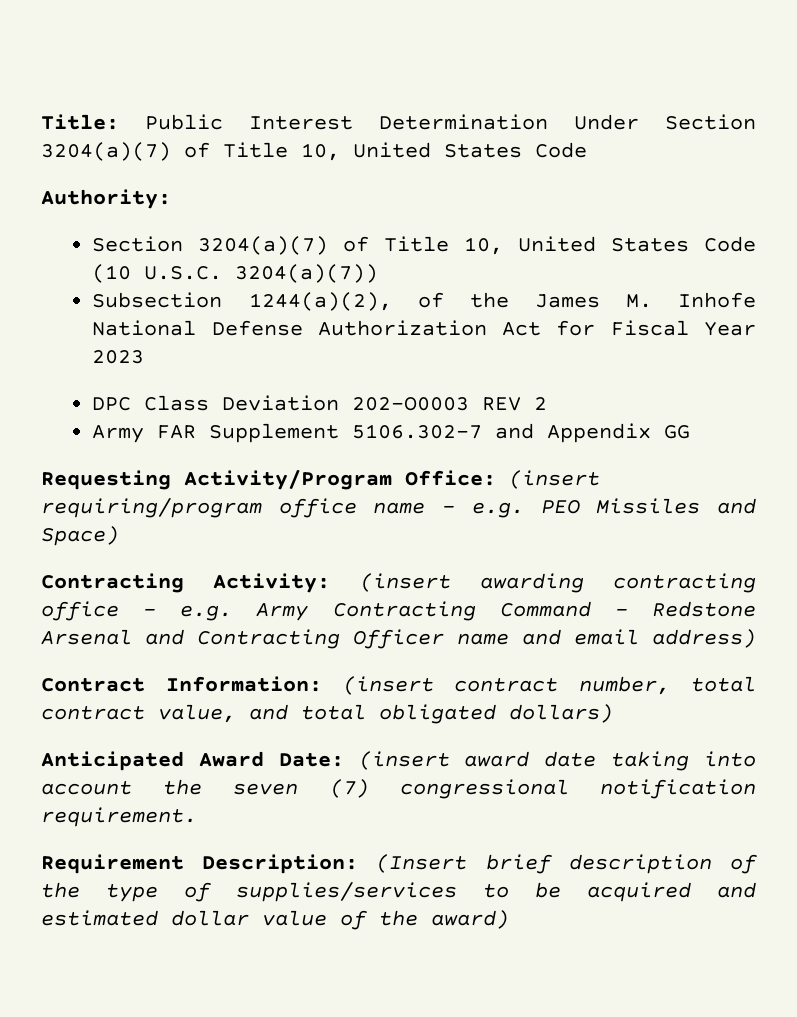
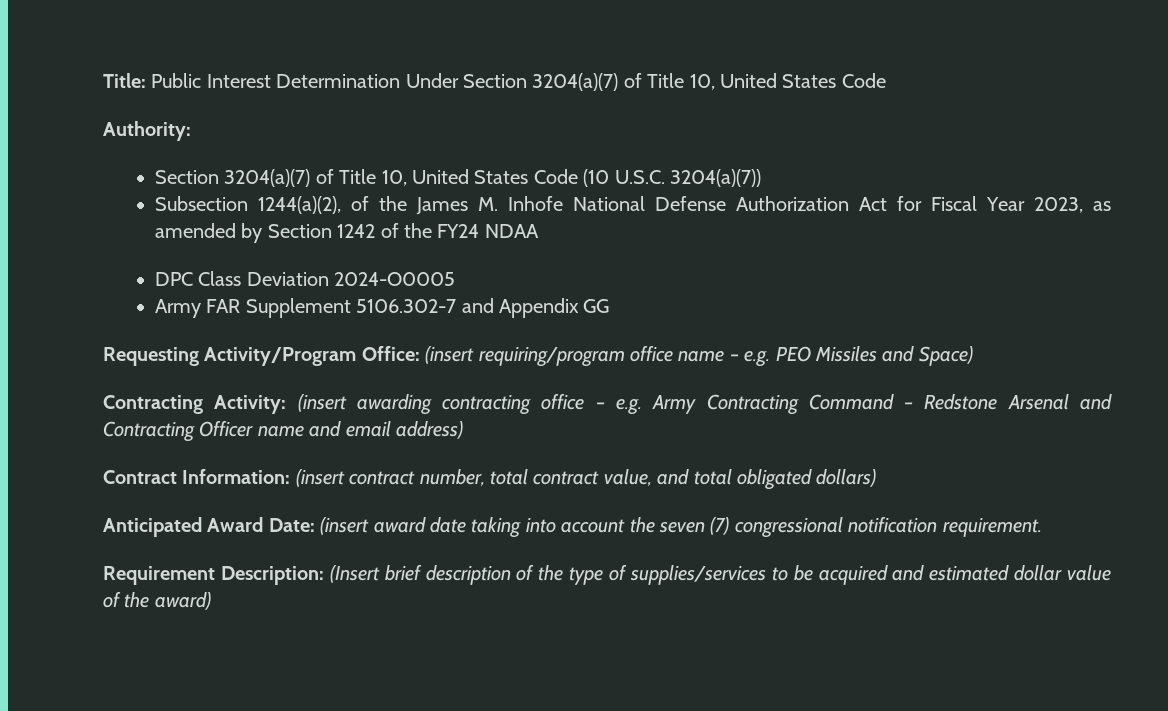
[92,350,145,364] 2023 -> [1033,197,1112,213] [154,223,539,243] 2023, as amended by Section 1242 of the FY24 NDAA
[352,397,548,411] 202-O0003 REV 2 -> [334,272,456,286] 2024-O0005

